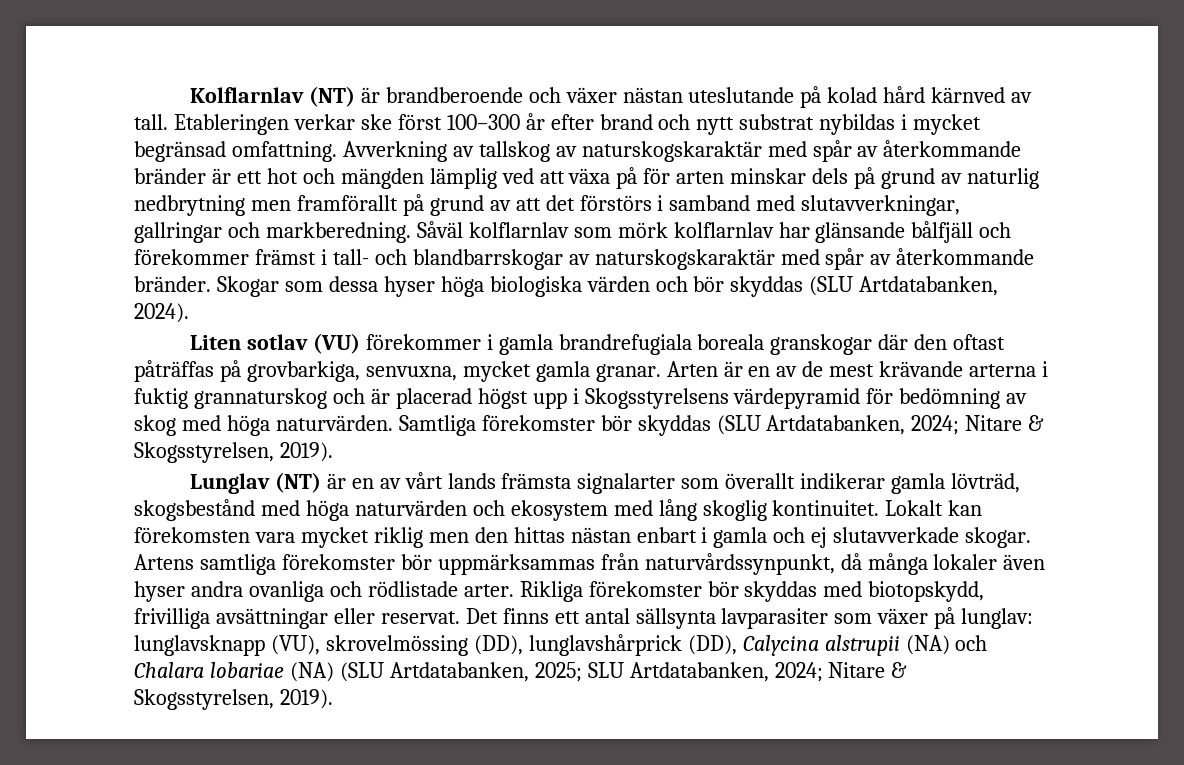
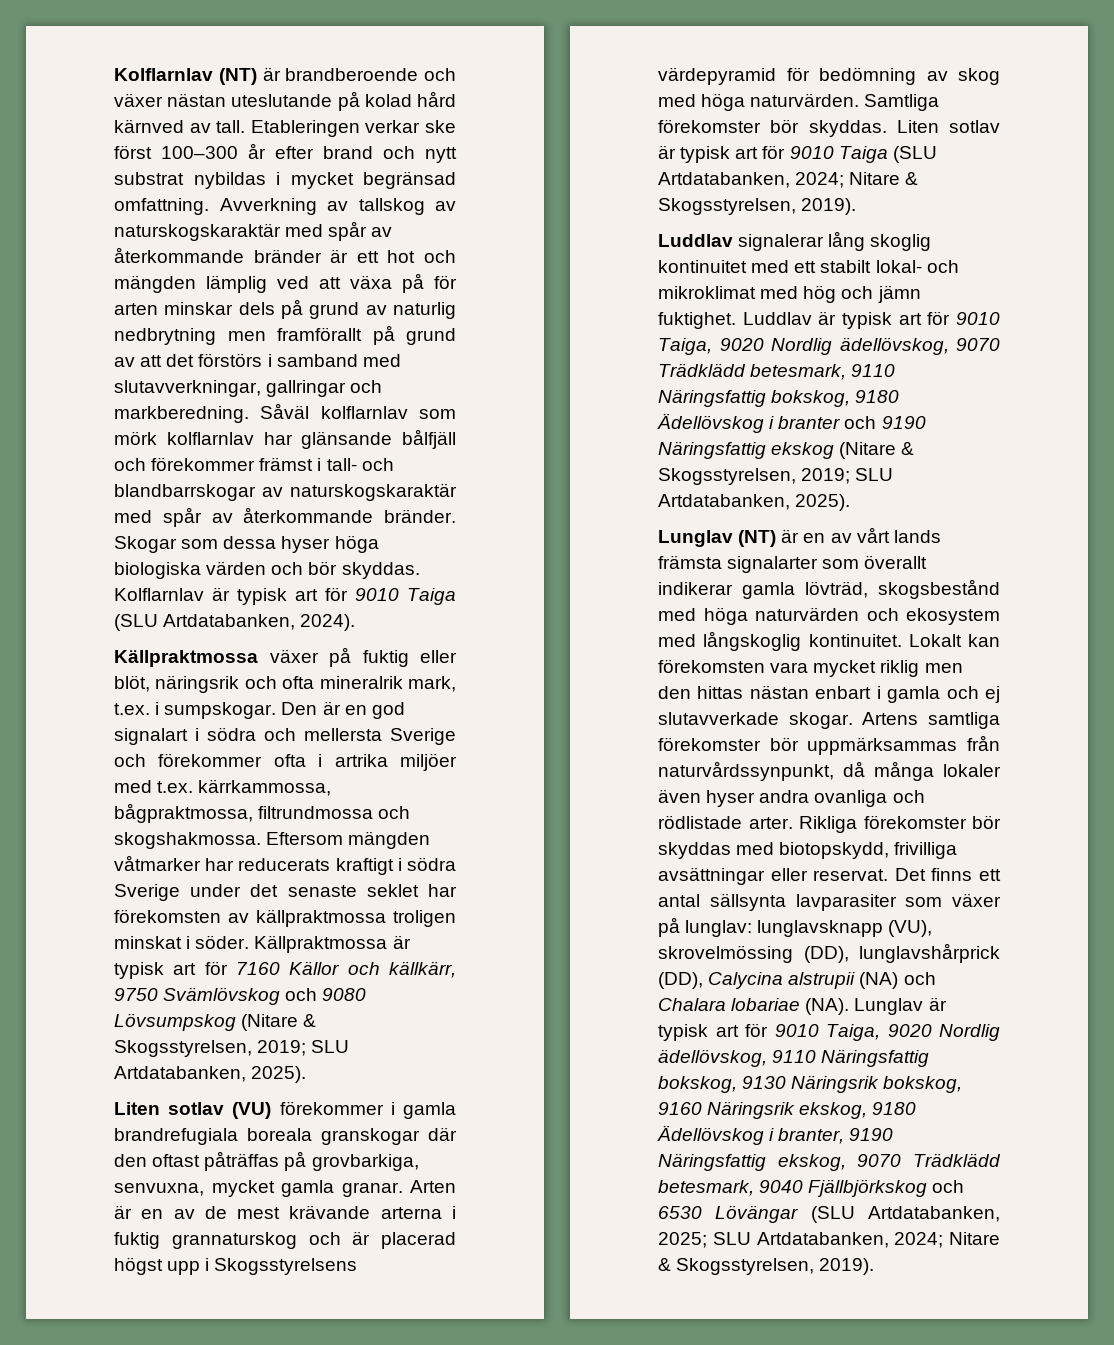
[730,276,999,297] [134,303,189,323] skyddas (SLU Artdatabanken, 2024). -> [341,562,420,579] [114,587,456,605] [114,614,356,631] [114,647,457,667] [114,675,456,693] [114,701,405,719] [114,727,456,745] [114,753,457,771] [114,779,332,796] [114,803,411,823] [114,831,431,849] [114,855,456,875] [114,884,458,901] [114,909,456,927] [114,935,411,953] [114,961,456,979] [114,987,367,1005] [114,1013,317,1031] [114,1040,350,1057] [114,1066,307,1083] skyddas. Kolflarnlav är typisk art för 9010 Taiga (SLU Artdatabanken, 2024). // Källpraktmossa växer på fuktig eller blöt, näringsrik och ofta mineralrik mark, t.ex. i sumpskogar. Den är en god signalart i södra och mellersta Sverige och förekommer ofta i artrika miljöer med t.ex. kärrkammossa, bågpraktmossa, filtrundmossa och skogshakmossa. Eftersom mängden våtmarker har reducerats kraftigt i södra Sverige under det senaste seklet har förekomsten av källpraktmossa troligen minskat i söder. Källpraktmossa är typisk art för 7160 Källor och källkärr, 9750 Svämlövskog och 9080 Lövsumpskog (Nitare & Skogsstyrelsen, 2019; SLU Artdatabanken, 2025).
[637,415,711,436] skyddas -> [808,120,1000,137] [658,145,888,163] skyddas. Liten sotlav är typisk art för 9010 Taiga
(333, 452) none -> [658,231,932,251] [658,260,959,273] [658,285,921,303] [658,311,1000,329] [658,337,1000,355] [658,363,896,380] [658,389,900,407] [657,413,926,433] [658,441,915,459] [658,468,894,485] [658,494,851,511] // Luddlav signalerar lång skoglig kontinuitet med ett stabilt lokal- och mikroklimat med hög och jämn fuktighet. Luddlav är typisk art för 9010 Taiga, 9020 Nordlig ädellövskog, 9070 Trädklädd betesmark, 9110 Näringsfattig bokskog, 9180 Ädellövskog i branter och 9190 Näringsfattig ekskog (Nitare & Skogsstyrelsen, 2019; SLU Artdatabanken, 2025).
[658,499,767,521] lång skoglig -> [703,631,802,651] långskoglig
[289,662,334,682] (NA) -> [805,997,947,1015] [658,1023,1000,1041] [658,1049,930,1067] [658,1075,963,1093] [658,1101,917,1119] [657,1125,894,1145] [658,1153,1001,1171] [658,1179,965,1197] [658,1205,799,1223] (NA). Lunglav är typisk art för 9010 Taiga, 9020 Nordlig ädellövskog, 9110 Näringsfattig bokskog, 9130 Näringsrik bokskog, 9160 Näringsrik ekskog, 9180 Ädellövskog i branter, 9190 Näringsfattig ekskog, 9070 Trädklädd betesmark, 9040 Fjällbjörkskog och 6530 Lövängar

